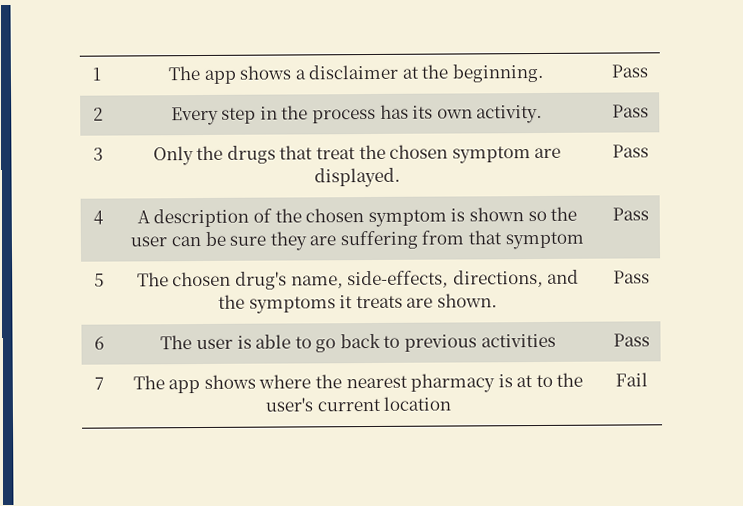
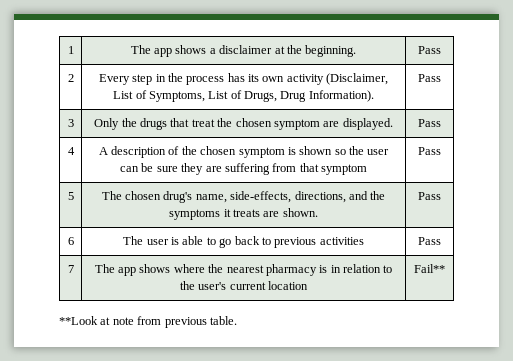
[476,104,544,124] activity. -> [286,73,389,85] [113,90,374,102] activity (Disclaimer, List of Symptoms, List of Drugs, Drug Information).
[516,375,534,388] at -> [330,264,381,273] in relation
[614,372,648,387] Fail -> [414,264,445,273] [59,316,237,328] Fail** // **Look at note from previous table.

